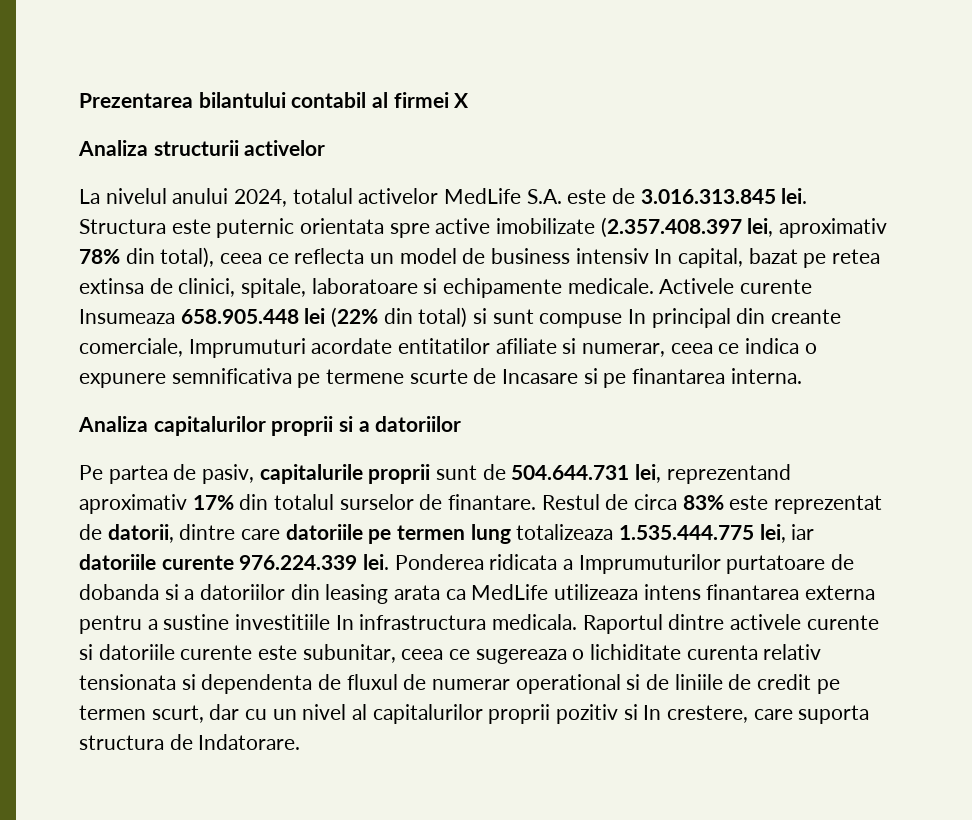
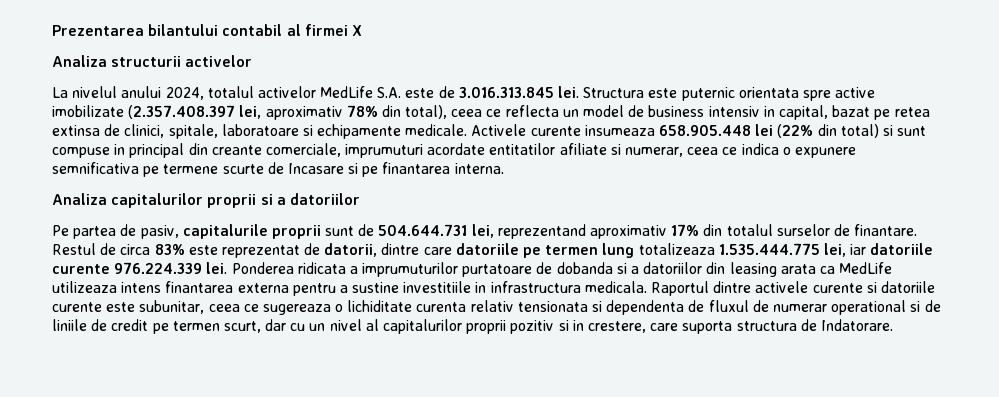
[654,249,673,264] In -> [763,106,775,117] in
[79,309,175,324] Insumeaza -> [584,125,655,136] insumeaza
[628,309,647,324] In -> [114,144,126,155] in
[188,338,306,358] Imprumuturi -> [345,144,424,158] imprumuturi
[578,554,721,574] Imprumuturilor -> [362,262,459,277] imprumuturilor
[335,615,354,630] In -> [475,282,487,293] in
[643,705,662,720] In -> [572,320,584,331] in

